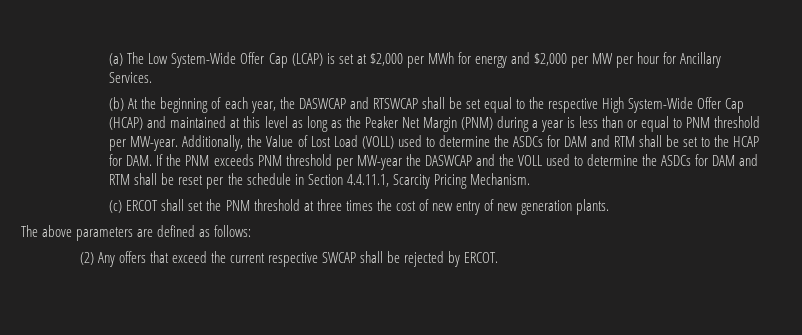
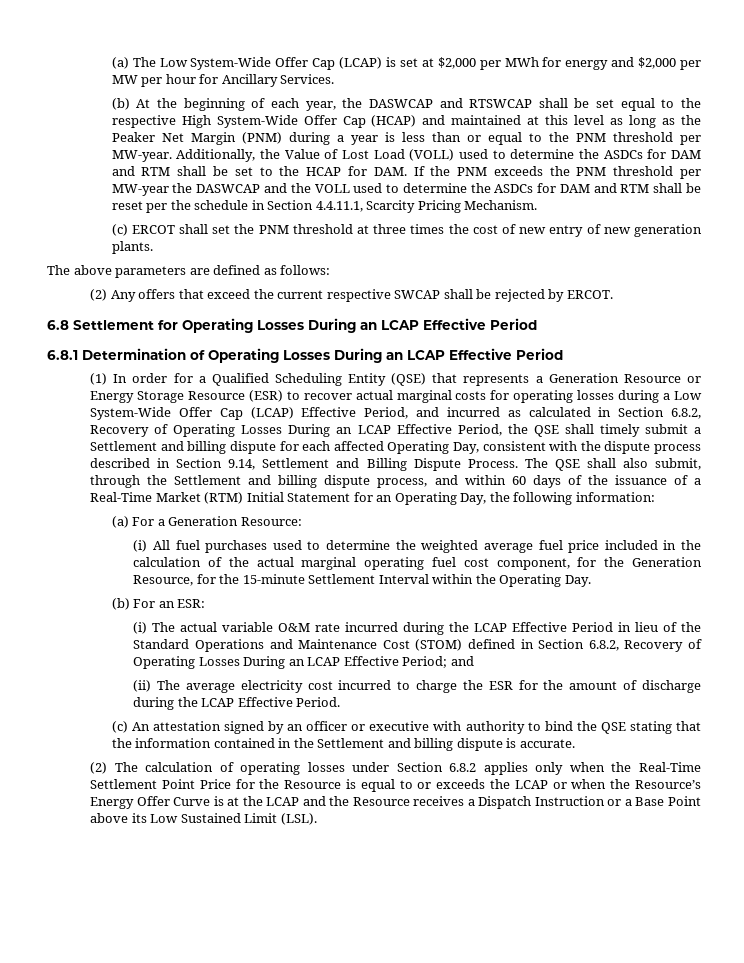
(683, 123) none -> [548,132,569,142] the
(254, 160) none -> [549,166,570,176] the
(499, 257) none -> [47,318,537,333] [47,348,563,363] [90,373,702,386] [90,390,703,403] [90,407,701,420] [90,424,702,437] [90,441,701,454] [90,458,702,471] [90,475,702,488] [90,492,655,505] [111,516,302,528] [133,540,702,553] [133,557,702,570] [133,574,591,587] [111,598,206,610] [133,622,701,635] [133,639,702,652] [133,656,474,669] [133,680,702,693] [133,697,341,710] [111,721,701,734] [111,738,575,751] [90,762,701,775] [90,779,702,792] [90,796,702,809] [90,813,317,825] // 6.8 Settlement for Operating Losses During an LCAP Effective Period // 6.8.1 Determination of Operating Losses During an LCAP Effective Period // (1) In order for a Qualified Scheduling Entity (QSE) that represents a Generation Resource or Energy Storage Resource (ESR) to recover actual marginal costs for operating losses during a Low System-Wide Offer Cap (LCAP) Effective Period, and incurred as calculated in Section 6.8.2, Recovery of Operating Losses During an LCAP Effective Period, the QSE shall timely submit a Settlement and billing dispute for each affected Operating Day, consistent with the dispute process described in Section 9.14, Settlement and Billing Dispute Process. The QSE shall also submit, through the Settlement and billing dispute process, and within 60 days of the issuance of a Real-Time Market (RTM) Initial Statement for an Operating Day, the following information: // (a) For a Generation Resource: // (i) All fuel purchases used to determine the weighted average fuel price included in the calculation of the actual marginal operating fuel cost component, for the Generation Resource, for the 15-minute Settlement Interval within the Operating Day. // (b) For an ESR: // (i) The actual variable O&M rate incurred during the LCAP Effective Period in lieu of the Standard Operations and Maintenance Cost (STOM) defined in Section 6.8.2, Recovery of Operating Losses During an LCAP Effective Period; and // (ii) The average electricity cost incurred to charge the ESR for the amount of discharge during the LCAP Effective Period. // (c) An attestation signed by an officer or executive with authority to bind the QSE stating that the information contained in the Settlement and billing dispute is accurate. // (2) The calculation of operating losses under Section 6.8.2 applies only when the Real-Time Settlement Point Price for the Resource is equal to or exceeds the LCAP or when the Resource’s Energy Offer Curve is at the LCAP and the Resource receives a Dispatch Instruction or a Base Point above its Low Sustained Limit (LSL).

